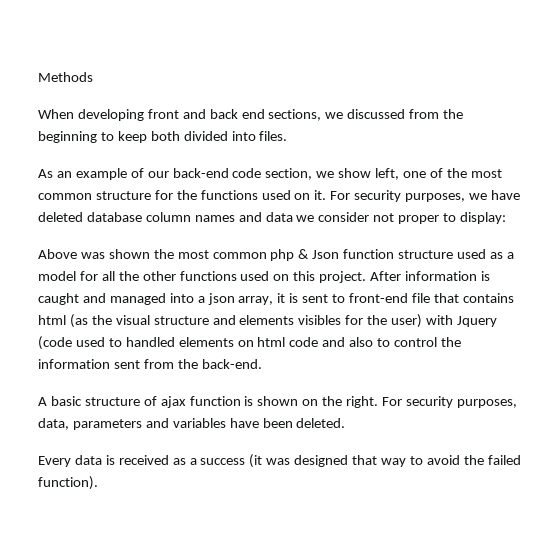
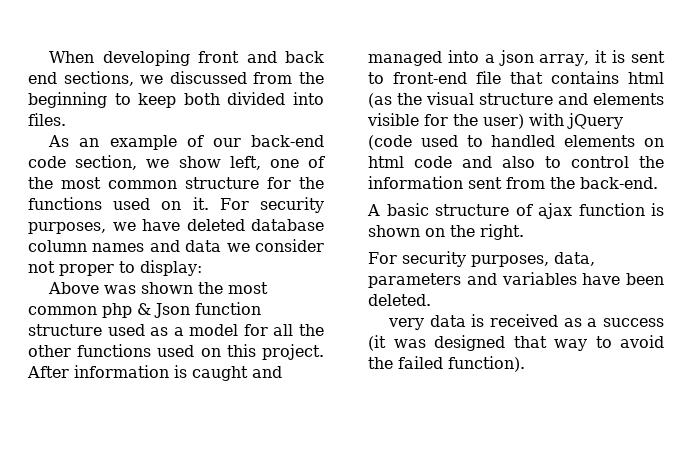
[38,72,93,82] Methods // -> (49, 57) none
[298,315,342,325] visibles -> [367,113,419,126] visible
[456,316,497,327] Jquery -> [567,113,623,129] jQuery
(379, 402) none -> (524, 232) //
[38,456,71,467] Every -> [388,318,425,330] very

